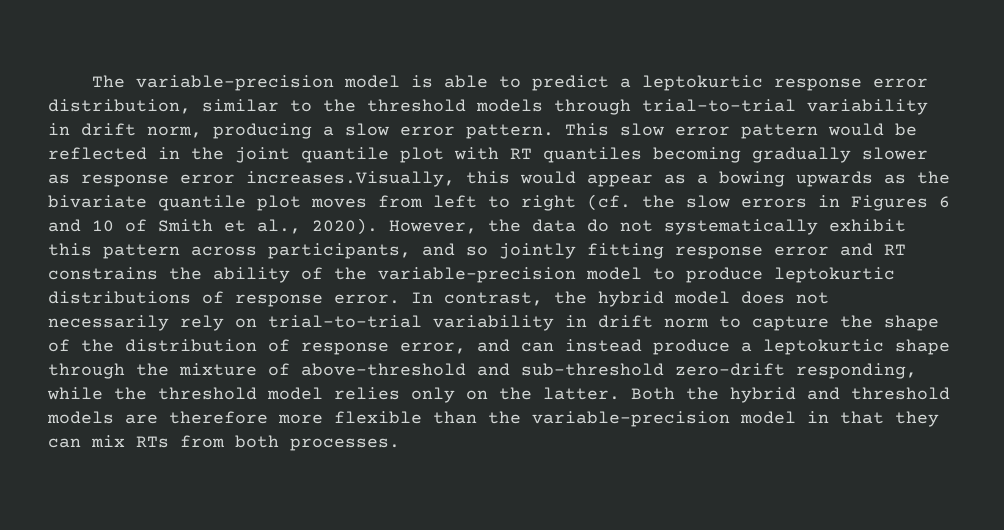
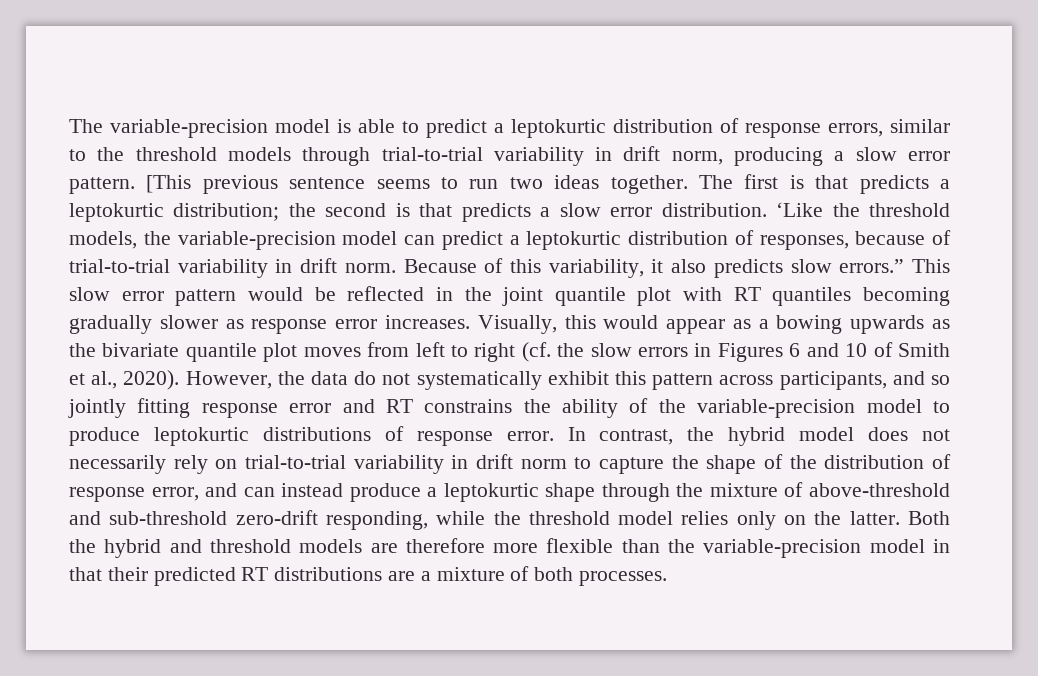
[773,78,928,91] [48,99,191,114] response error distribution, -> [613,118,883,138] distribution of response errors,
(554, 131) none -> [146,174,950,194] [69,202,950,222] [69,230,951,250] [69,258,905,278] [This previous sentence seems to run two ideas together. The first is that predicts a leptokurtic distribution; the second is that predicts a slow error distribution. ‘Like the threshold models, the variable-precision model can predict a leptokurtic distribution of responses, because of trial-to-trial variability in drift norm. Because of this variability, it also predicts slow errors.”
[246,171,455,187] increases.Visually, -> [384,315,557,334] increases. Visually,
[895,411,939,427] [48,435,225,448] they can mix RTs from -> [107,566,530,586] their predicted RT distributions are a mixture of

